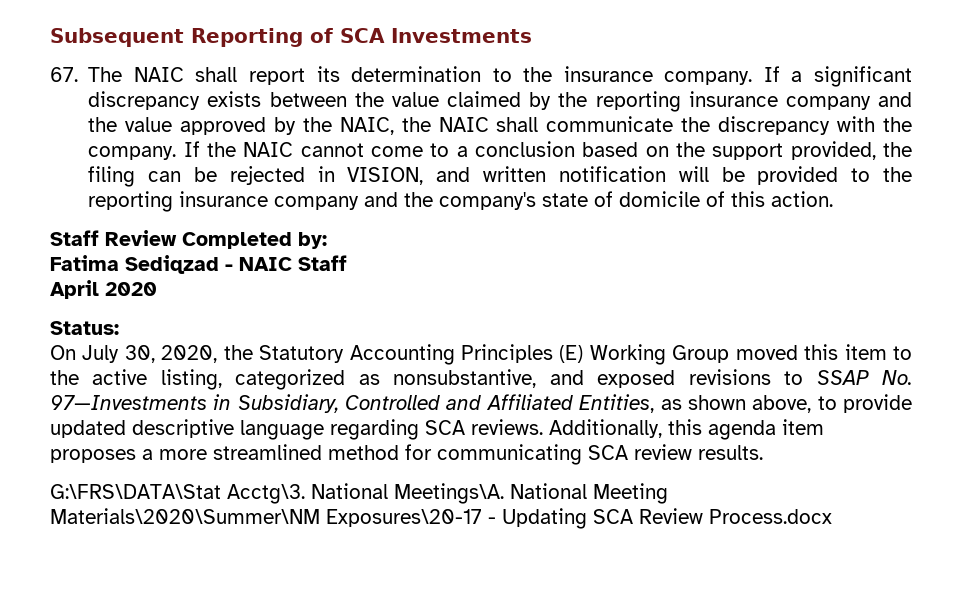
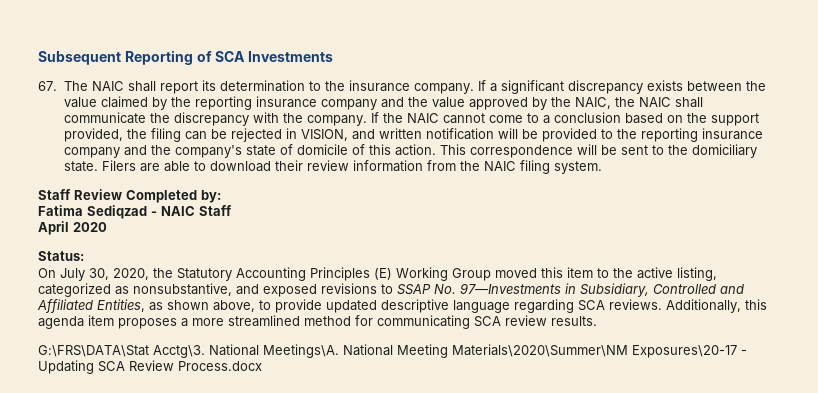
(834, 199) none -> [439,144,757,158] [63,160,602,174] This correspondence will be sent to the domiciliary state. Filers are able to download their review information from the NAIC filing system.

